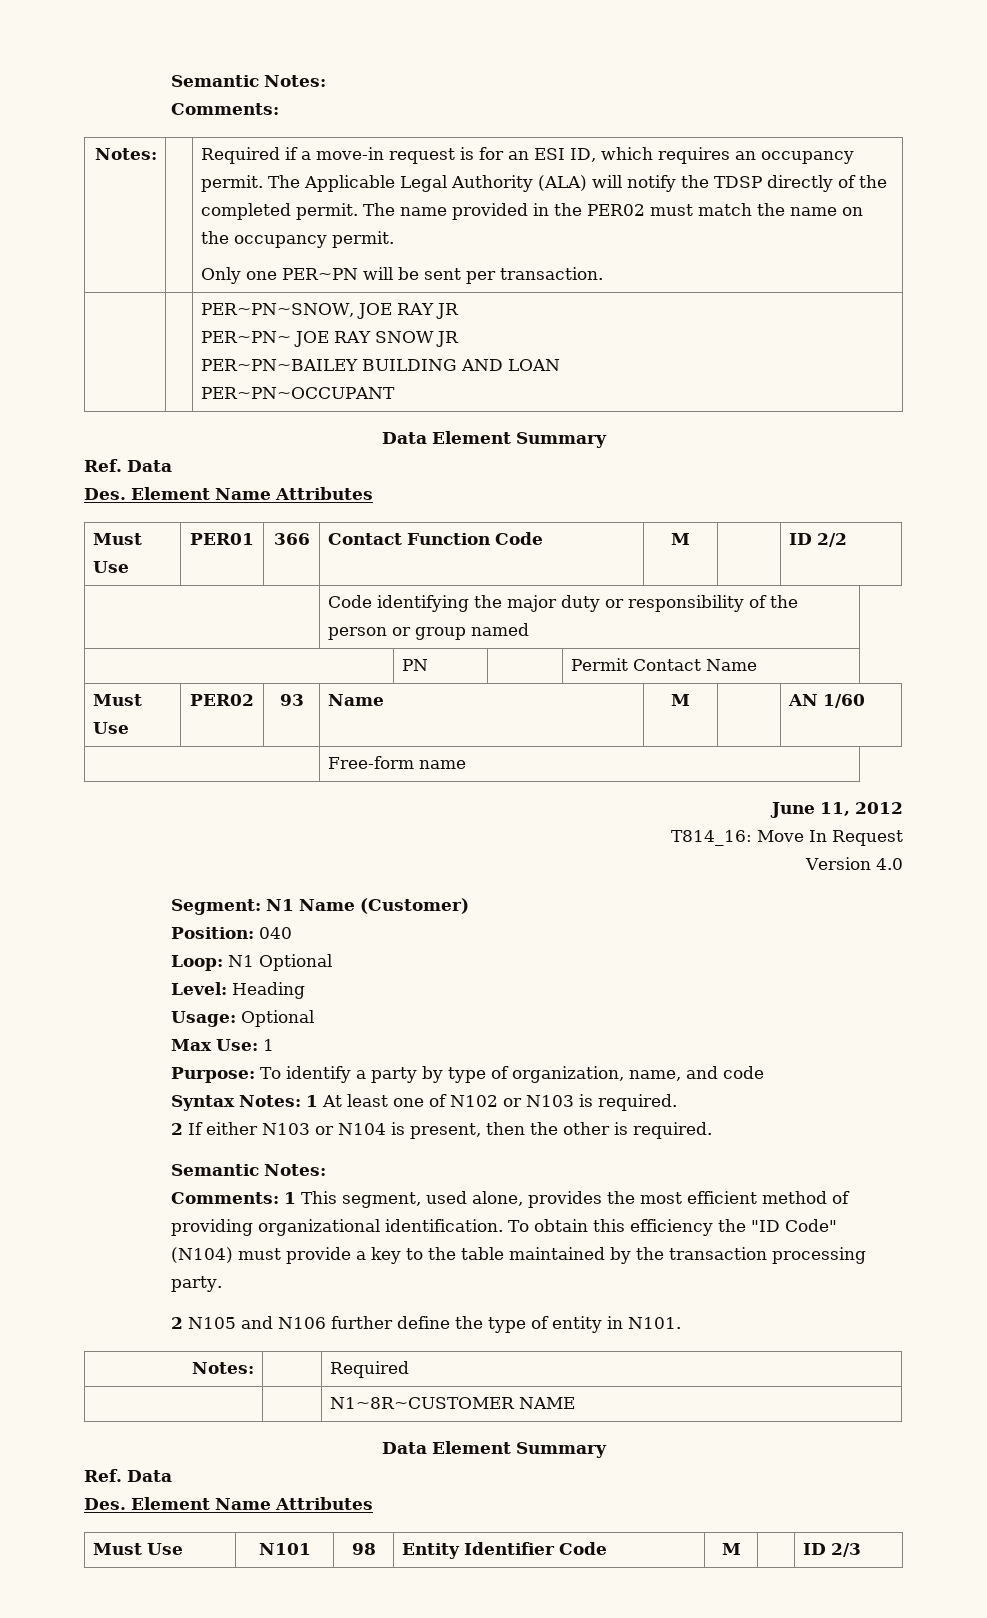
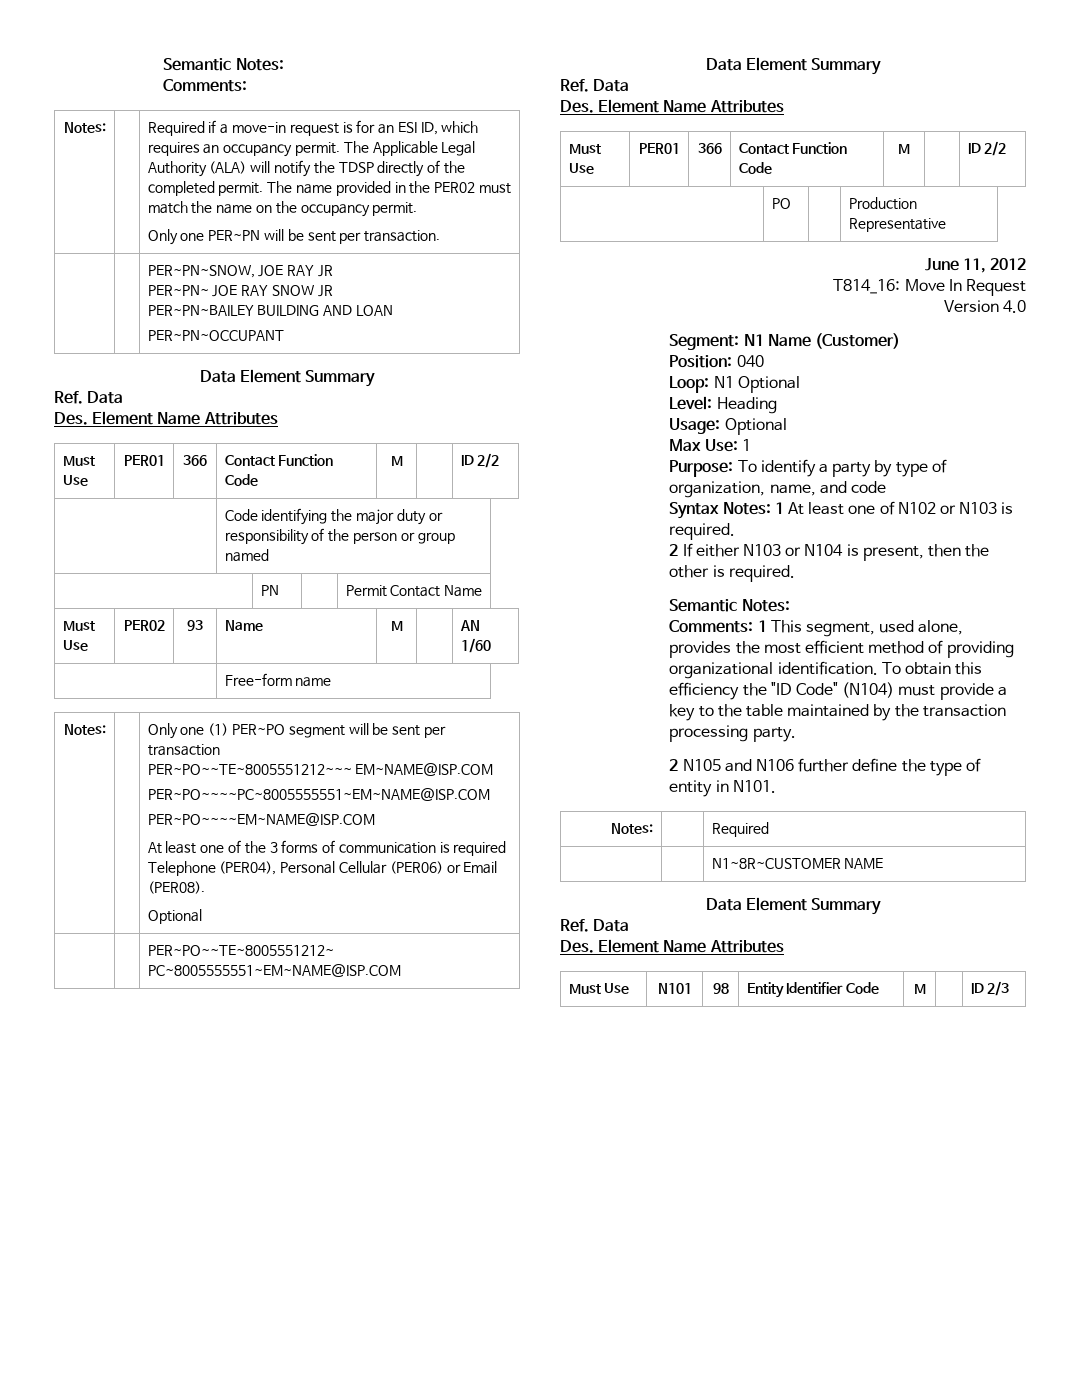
(467, 764) none -> [64,724,107,735] [147,723,446,739] [147,744,220,756] [147,763,494,776] [147,788,490,801] [147,813,375,826] [147,840,507,856] [147,861,498,876] [147,881,205,894] [147,909,202,924] [147,945,334,956] [147,964,401,977] [705,57,882,75] [560,79,630,92] [560,99,784,113] [568,144,601,154] [568,163,594,174] [638,143,680,154] [697,143,722,154] [738,142,848,154] [738,162,772,174] [898,144,910,154] [967,141,1007,156] [771,198,791,209] [848,197,917,210] [848,218,946,232] // Notes: | | Only one (1) PER~PO segment will be sent per transaction // PER~PO~~TE~8005551212~~~ EM~NAME@ISP.COM // PER~PO~~~~PC~8005555551~EM~NAME@ISP.COM // PER~PO~~~~EM~NAME@ISP.COM // At least one of the 3 forms of communication is required Telephone (PER04), Personal Cellular (PER06) or Email (PER08). // Optional // | | PER~PO~~TE~8005551212~ PC~8005555551~EM~NAME@ISP.COM // Data Element Summary // Ref. Data // Des. Element Name Attributes // Must Use | PER01 | 366 | Contact Function Code | M | | ID 2/2 // | PO | | Production Representative

